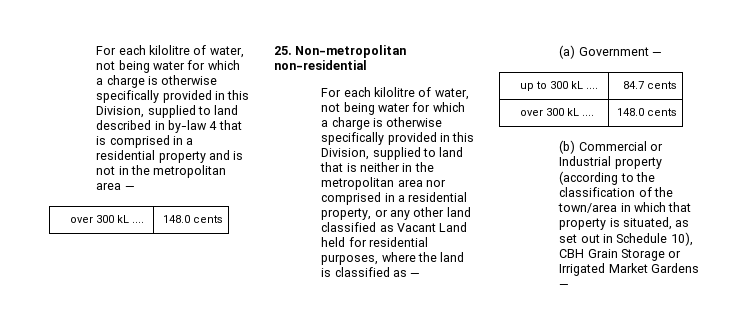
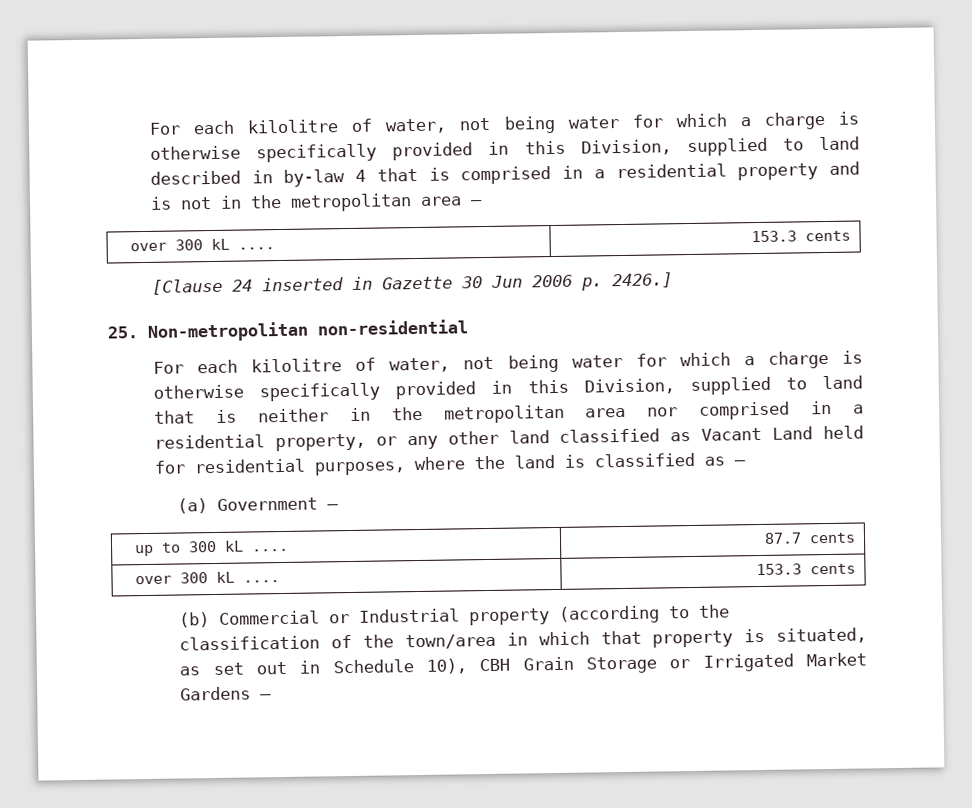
[162,215,223,223] 148.0 cents -> [750,230,851,243] [151,272,673,295] 153.3 cents // [Clause 24 inserted in Gazette 30 Jun 2006 p. 2426.]
[622,81,644,89] 84.7 -> [763,532,802,544] 87.7
[616,108,644,116] 148.0 -> [755,563,802,576] 153.3

